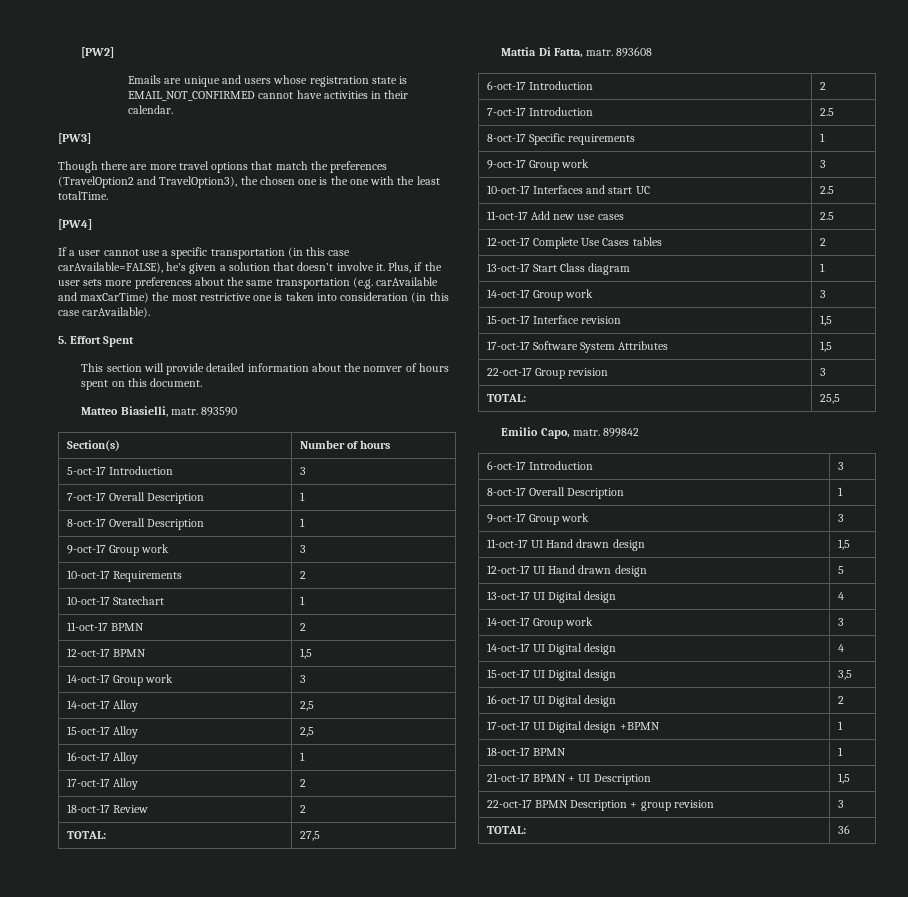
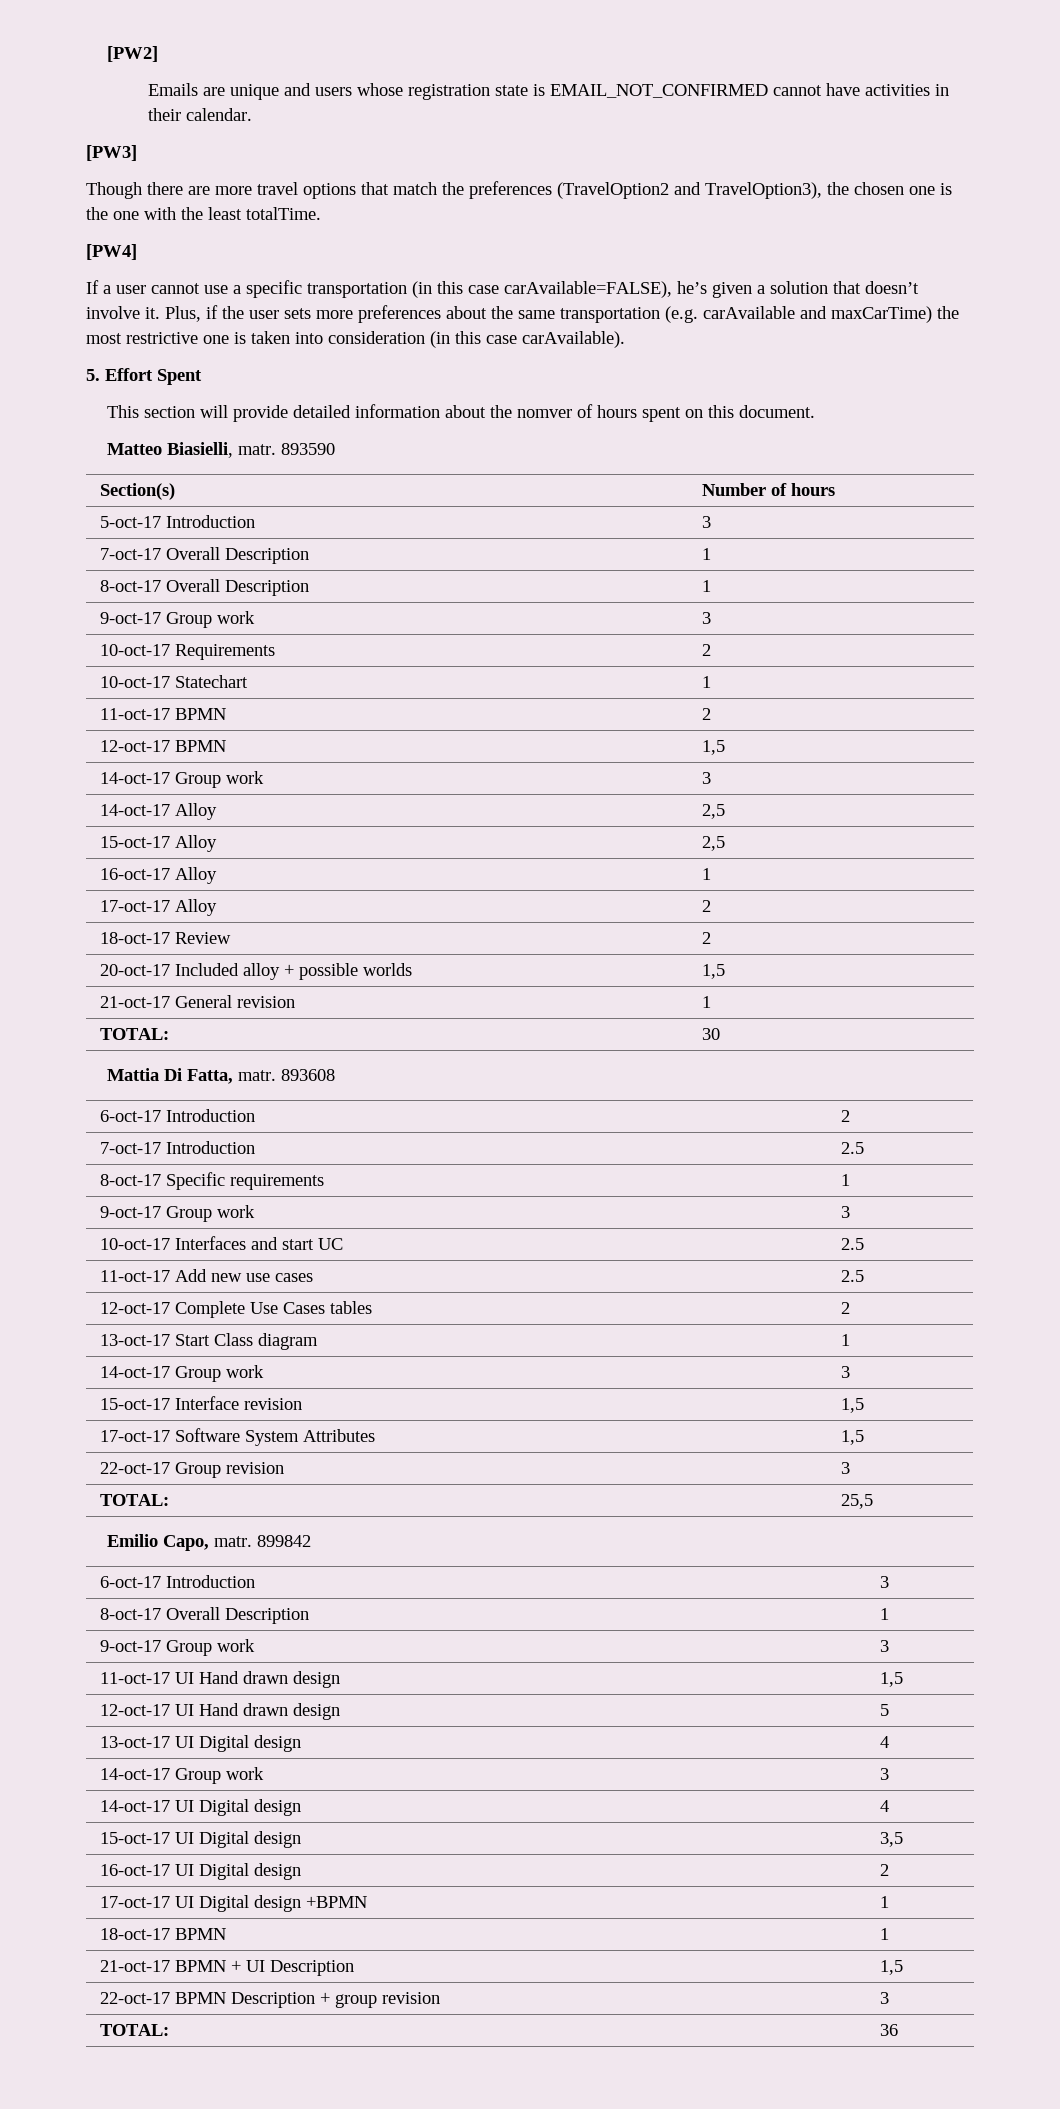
[66,831,106,839] [299,831,320,841] // TOTAL: | 27,5 -> [99,963,412,980] [701,964,725,979] [99,995,295,1008] [701,996,711,1008] [99,1028,169,1040] [701,1028,720,1040] // 20-oct-17 Included alloy + possible worlds | 1,5 // 21-oct-17 General revision | 1 // TOTAL: | 30

